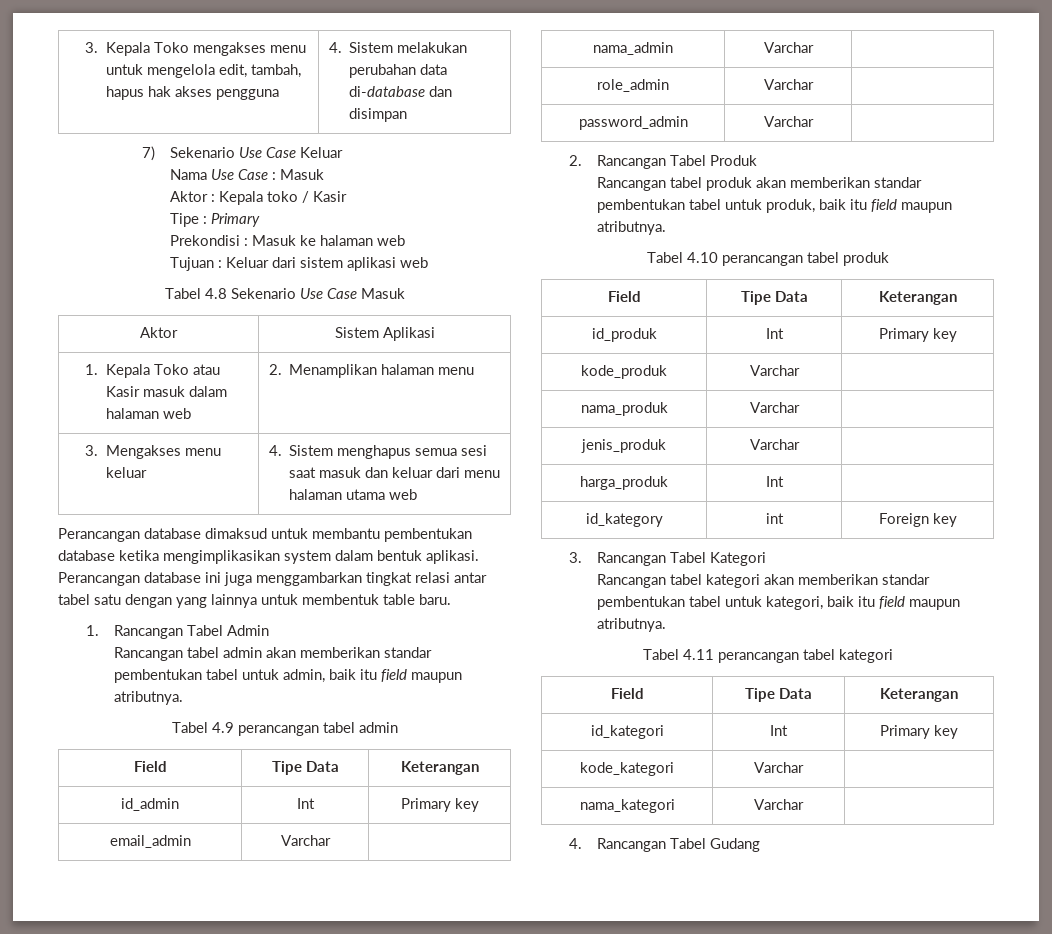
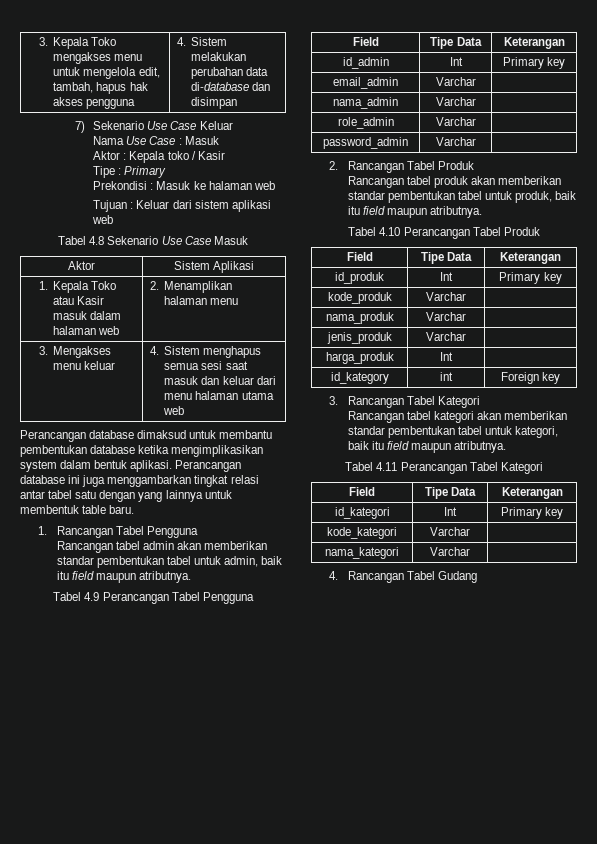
[226,625,269,636] Admin -> [146,526,198,538] Pengguna
[237,722,398,736] perancangan tabel admin -> [102,592,254,604] Perancangan Tabel Pengguna
[721,252,889,266] perancangan tabel produk -> [403,227,540,239] Perancangan Tabel Produk
[717,649,893,663] perancangan tabel kategori -> [400,462,543,474] Perancangan Tabel Kategori

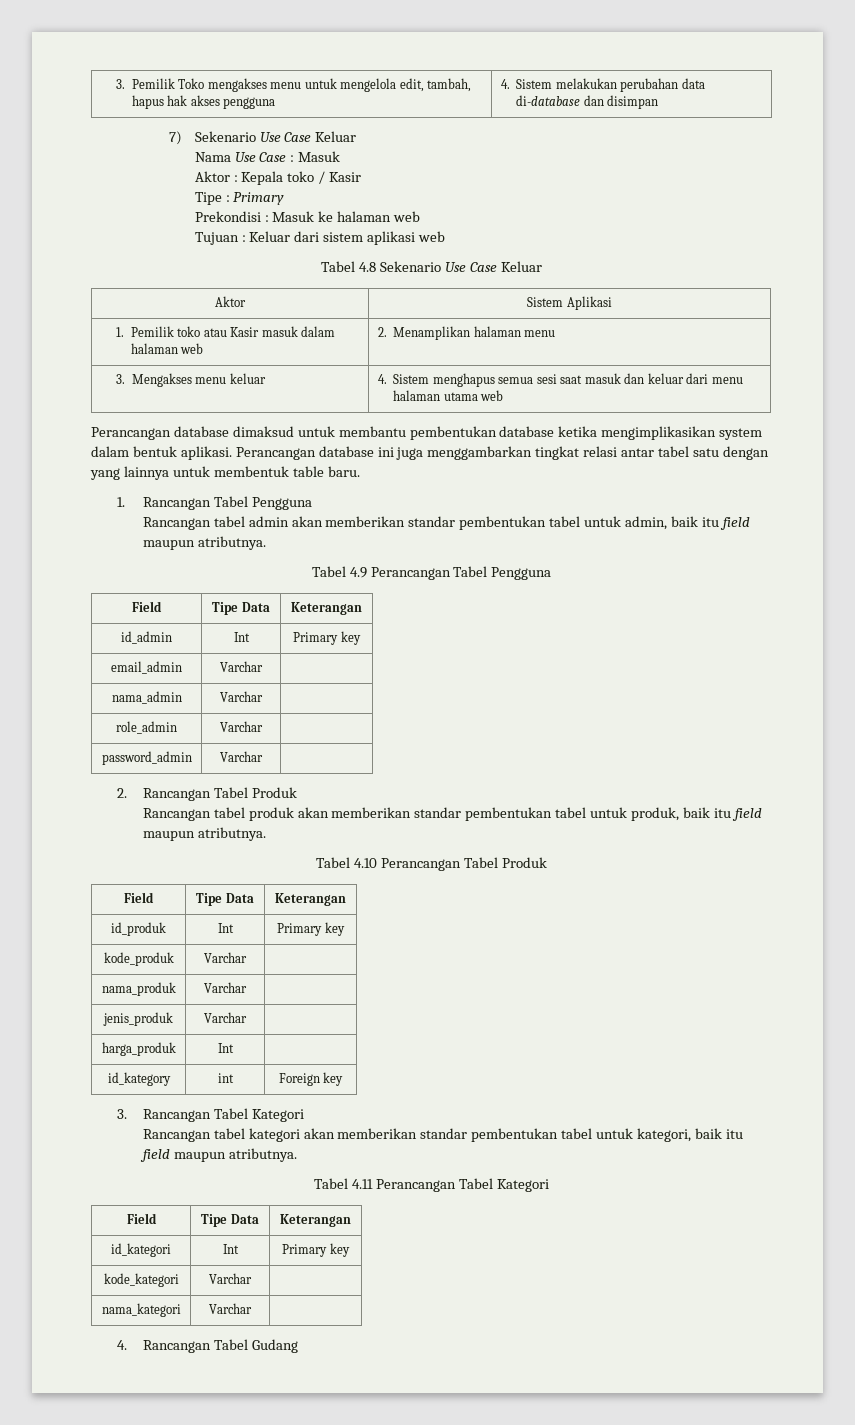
[38,37,90,49] 3. Kepala -> [116,78,175,89] 3. Pemilik
[213,236,248,245] Masuk -> [500,261,542,272] Keluar
[53,281,117,293] Kepala Toko -> [130,326,201,337] Pemilik toko

